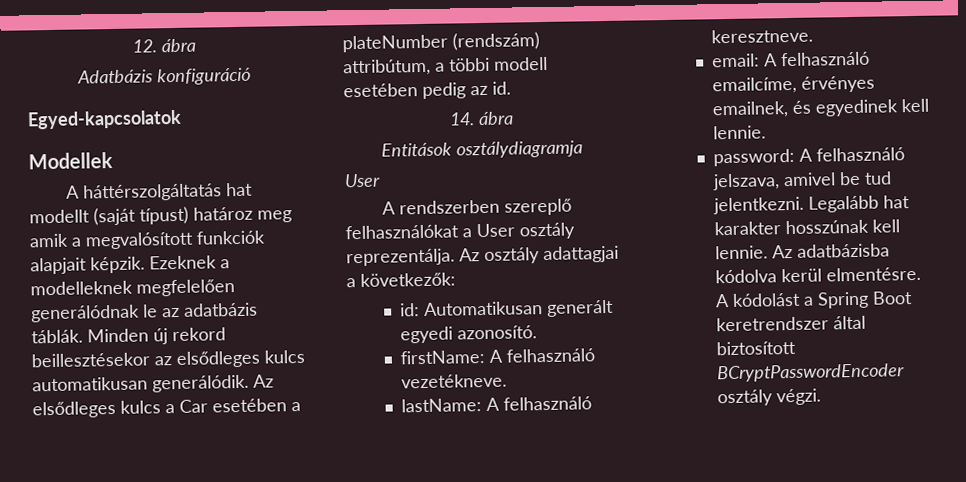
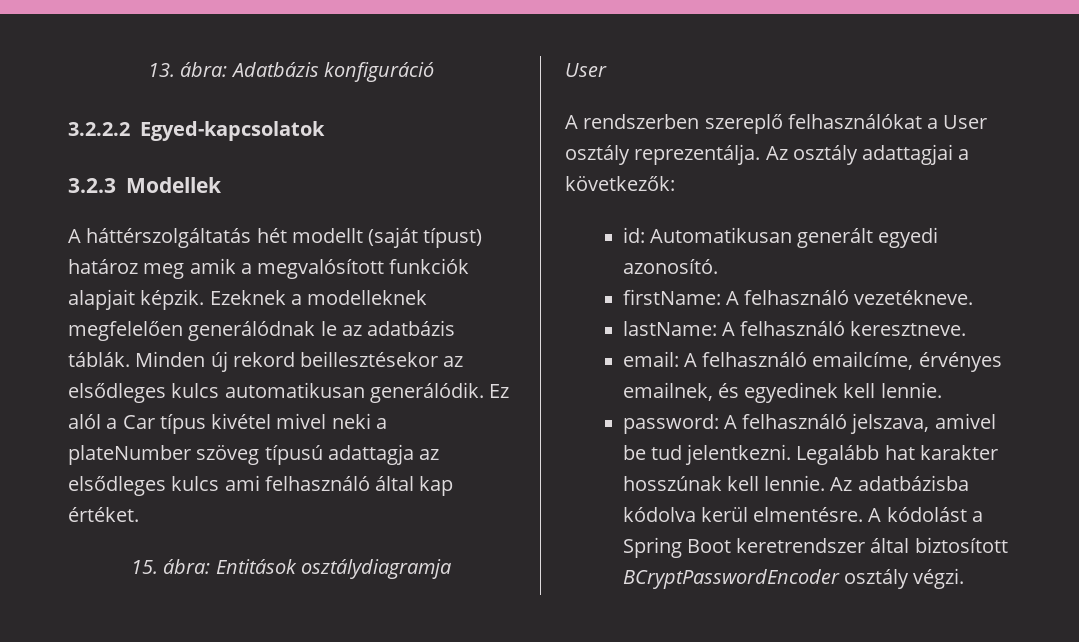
[131,38,196,53] 12. ábra // -> [148,62,228,77] 13. ábra:
(251, 76) none -> [68,122,130,136] 3.2.2.2
(182, 119) none -> [68,178,116,193] 3.2.3
[226,182,254,197] hat -> [256,228,287,243] hét
[253,374,274,388] [32,398,301,419] [342,32,540,53] [343,56,548,77] [343,81,511,99] [448,111,514,126] Az elsődleges kulcs a Car esetében a plateNumber (rendszám) attribútum, a többi modell esetében pedig az id. // 14. ábra // -> [489,384,510,398] [68,413,387,434] [68,444,440,465] [68,475,454,496] [68,507,139,522] [131,559,211,574] Ez alól a Car típus kivétel mivel neki a plateNumber szöveg típusú adattagja az elsődleges kulcs ami felhasználó által kap értéket. // 15. ábra:

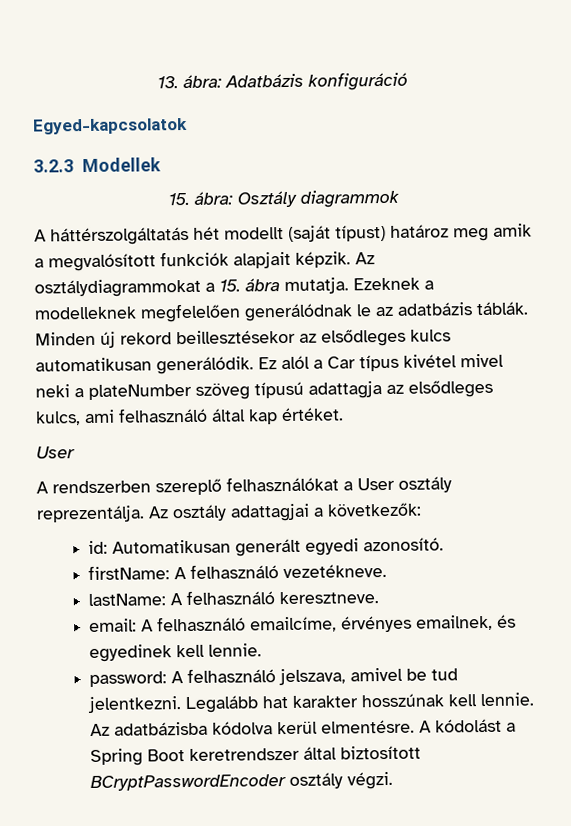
[68,122,130,136] 3.2.2.2 -> (408, 81) none
(222, 185) none -> [167,189,399,208] // 15. ábra: Osztály diagrammok
(205, 299) none -> [355,252,375,265] [34,277,349,298] Az osztálydiagrammokat a 15. ábra mutatja.
[171,476,220,491] kulcs -> [35,411,81,426] kulcs,
[131,559,451,579] // 15. ábra: Entitások osztálydiagramja -> (344, 414) none

